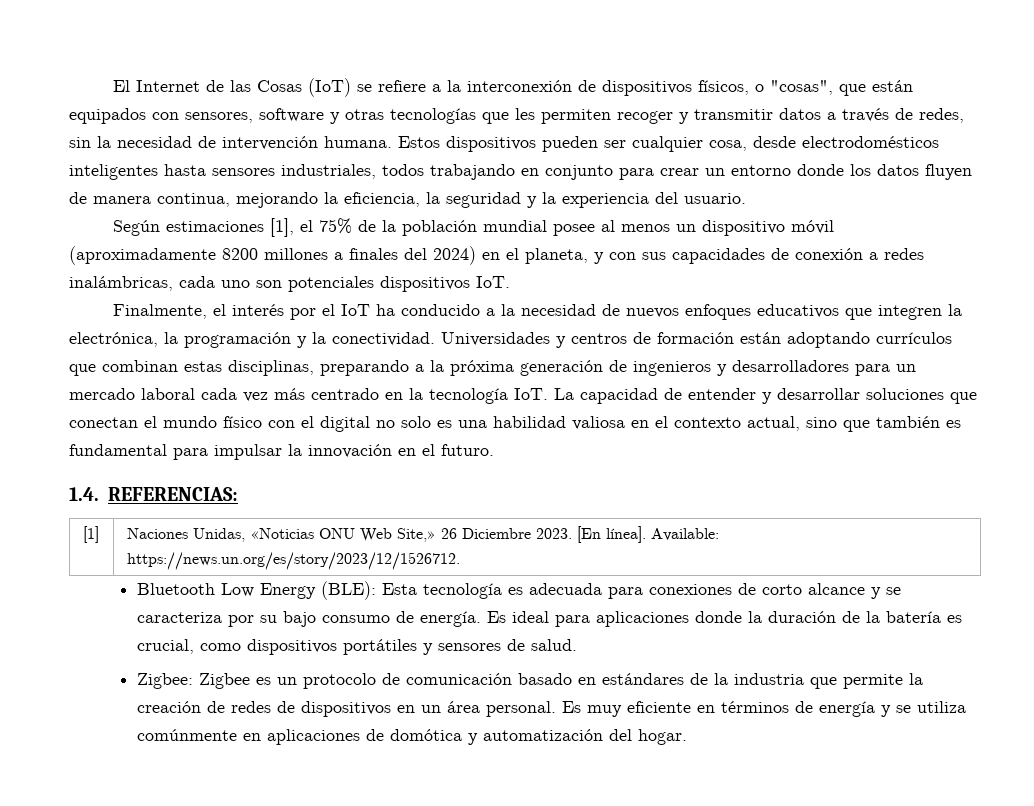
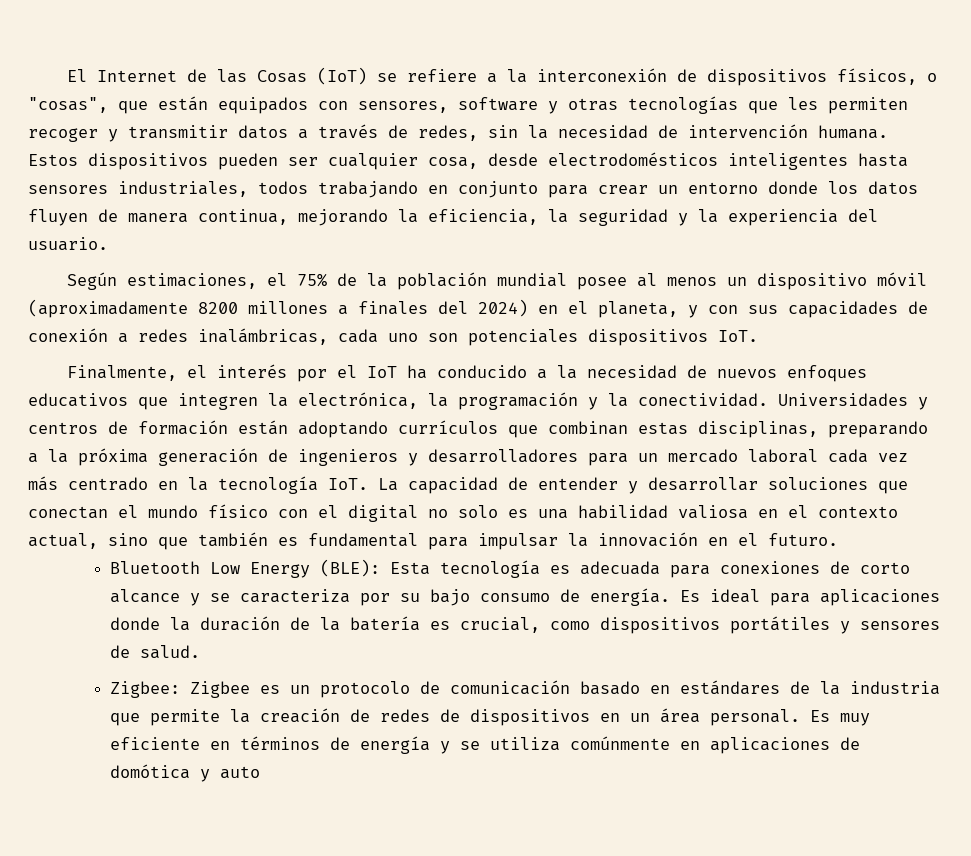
[165,218,294,237] estimaciones [1], -> [127,273,258,289] estimaciones,
[69,487,238,501] [82,526,99,543] [126,526,719,543] [126,552,460,570] // 1.4. REFERENCIAS: // [1] | Naciones Unidas, «Noticias ONU Web Site,» 26 Diciembre 2023. [En línea]. Available: https://news.un.org/es/story/2023/12/1526712. -> (838, 539) none
[482,729,687,745] automatización del hogar. -> [220,766,261,779] auto

